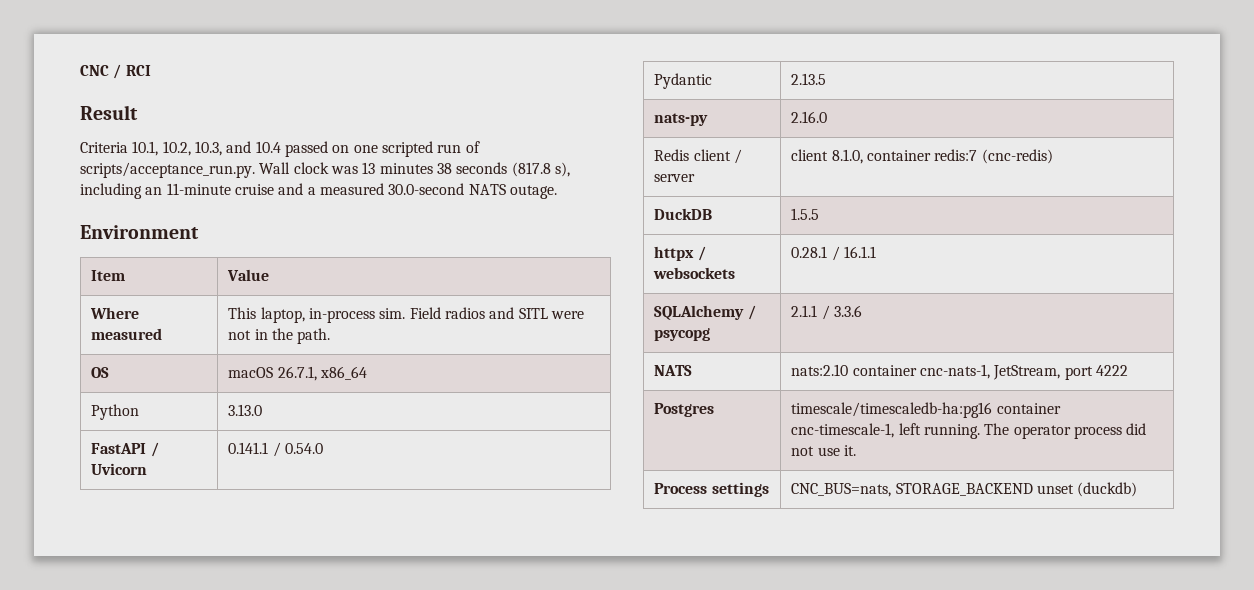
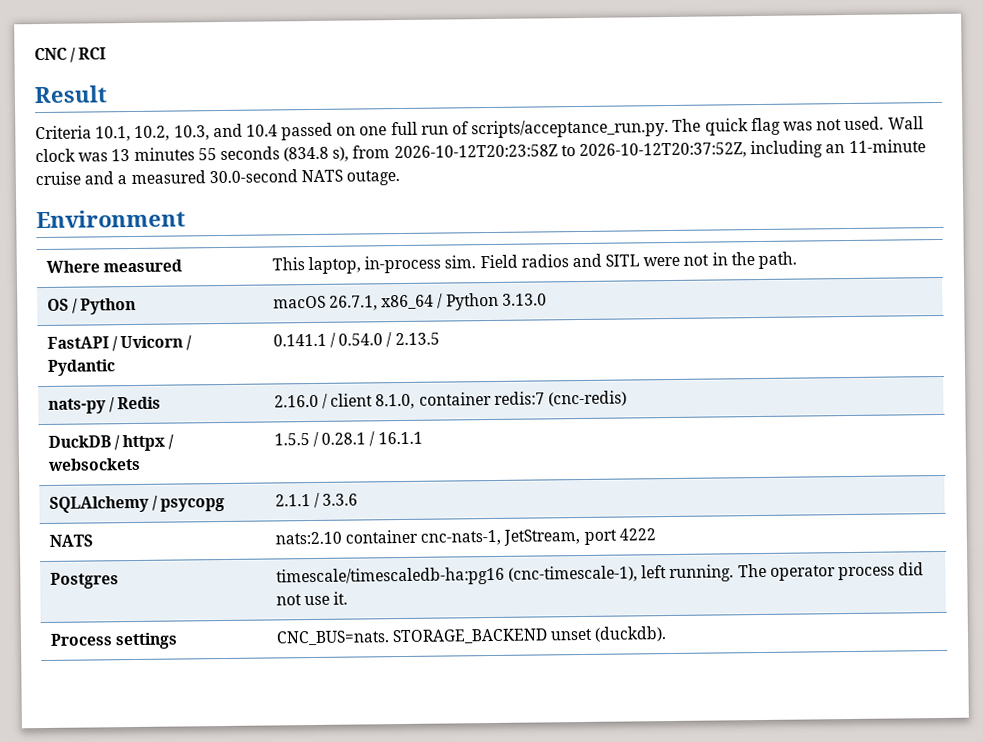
[381,141,433,157] scripted -> [390,121,418,136] full
(255, 170) none -> [672,116,885,136] The quick flag was not used.
[436,162,570,177] 38 seconds (817.8 s), -> [197,142,748,162] 55 seconds (834.8 s), from 2026-10-12T20:23:58Z to 2026-10-12T20:37:52Z,
[91,270,126,281] [227,269,270,281] // Item | Value -> (186, 219) none
(110, 372) none -> [71,297,137,315] / Python
[91,404,140,420] // Python | -> [437,292,499,311] / Python
(148, 469) none -> [186,335,193,351] [46,359,116,376] / Pydantic
[654,73,713,89] // Pydantic | -> [386,332,393,348] /
(709, 119) none -> [108,396,162,413] / Redis
[654,149,743,164] [654,174,696,182] // Redis client / server | -> [321,393,328,409] /
[791,208,820,220] | 1.5.5 // -> [113,435,120,451] /
(736, 273) none -> [273,431,319,448] 1.5.5 /
[996,403,1061,414] [791,423,895,438] container cnc-timescale-1, -> [507,565,638,583] (cnc-timescale-1),
[791,483,892,497] CNC_BUS=nats, -> [275,630,390,646] CNC_BUS=nats.
[1077,482,1138,497] (duckdb) -> [594,626,668,642] (duckdb).

